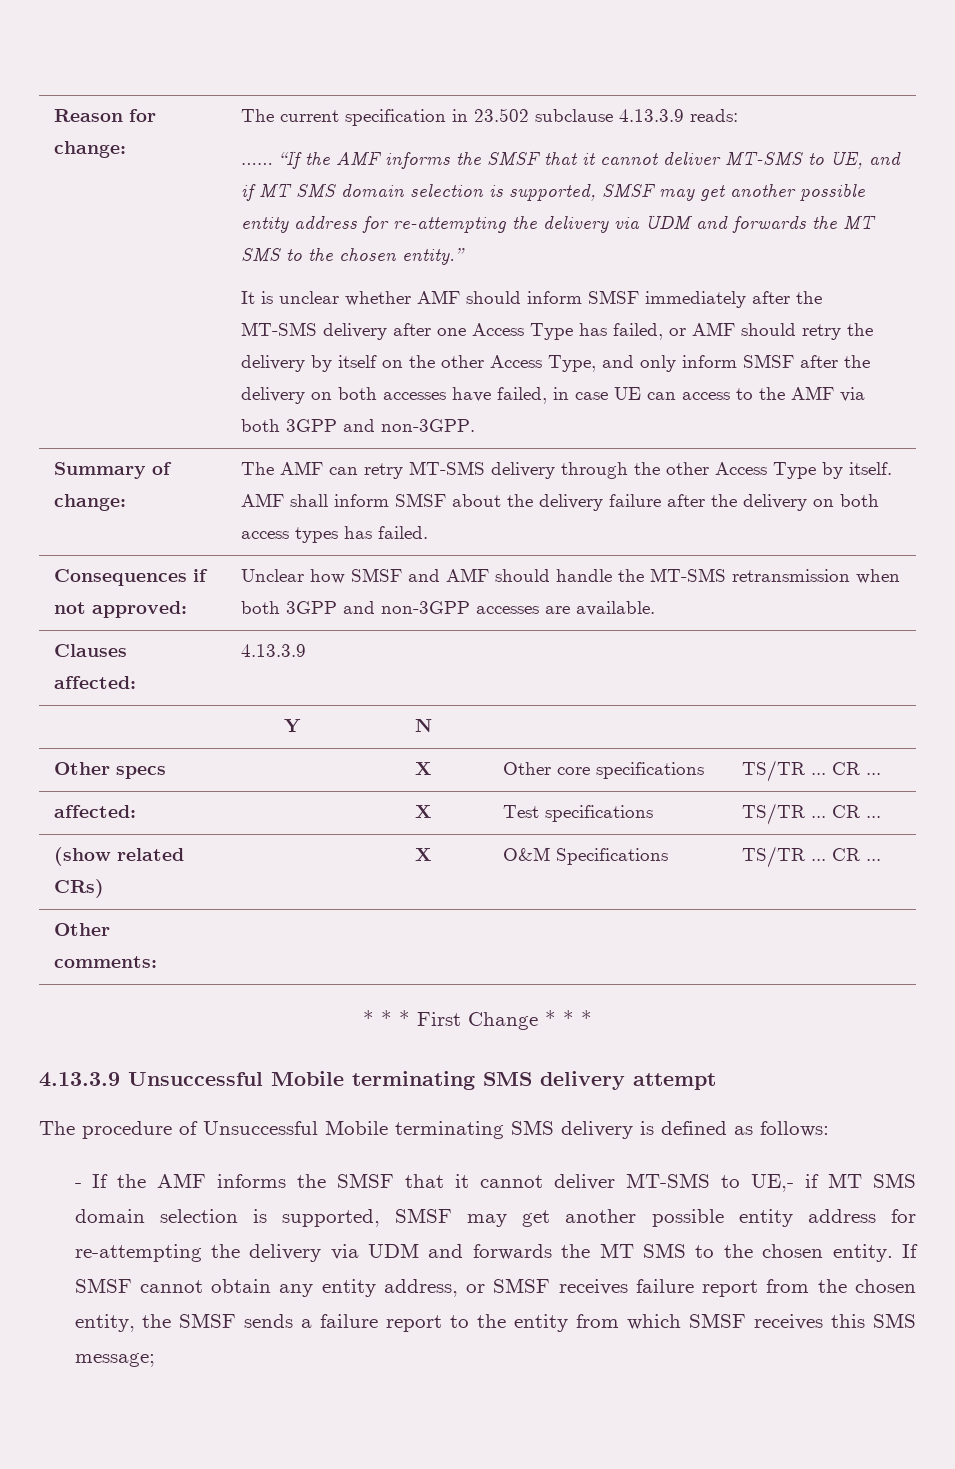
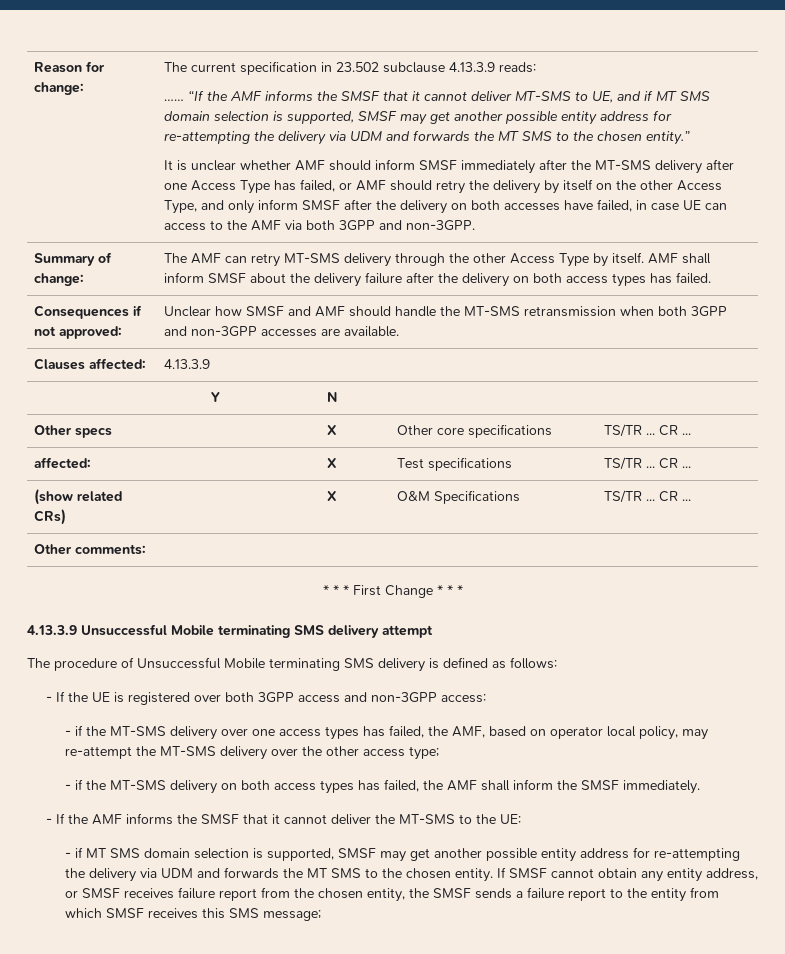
(829, 1129) none -> [45,691,486,705] [64,725,708,740] [64,746,439,760] [64,779,700,794] // - If the UE is registered over both 3GPP access and non-3GPP access: // - if the MT-SMS delivery over one access types has failed, the AMF, based on operator local policy, may re-attempt the MT-SMS delivery over the other access type; // - if the MT-SMS delivery on both access types has failed, the AMF shall inform the SMSF immediately.
[626,1173,795,1192] MT-SMS to UE,- -> [374,814,521,824] [64,852,71,858] the MT-SMS to the UE: // -

